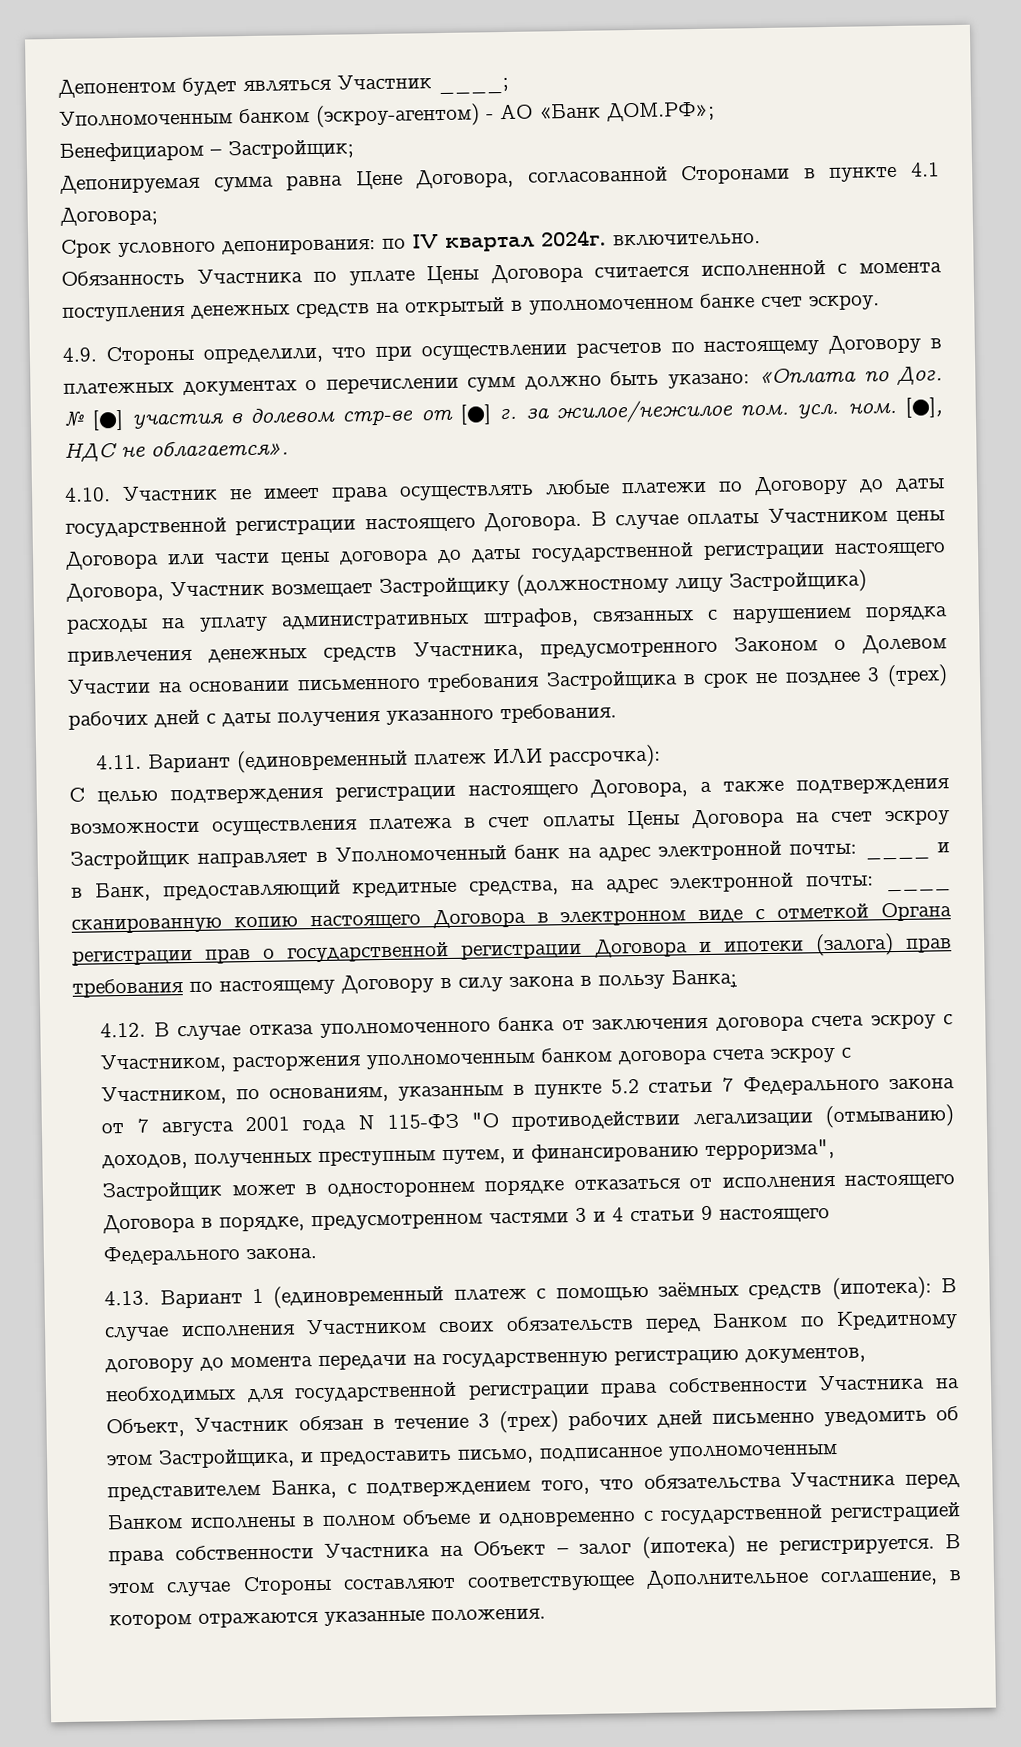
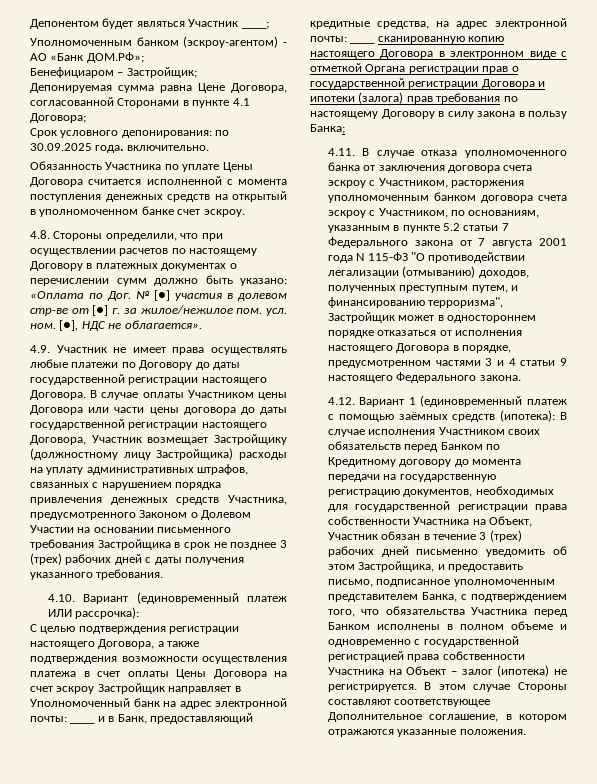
[412,229,607,252] IV квартал 2024г. -> [30,143,124,153] 30.09.2025 года.
[62,347,97,362] 4.9. -> [30,230,50,239] 4.8.
[64,487,111,502] 4.10. -> [30,345,50,353] 4.9.
[96,754,143,770] 4.11. -> [47,594,75,602] 4.10.
[100,1022,147,1038] 4.12. -> [327,148,355,156] 4.11.
[104,1290,151,1306] 4.13. -> [327,397,355,405] 4.12.

